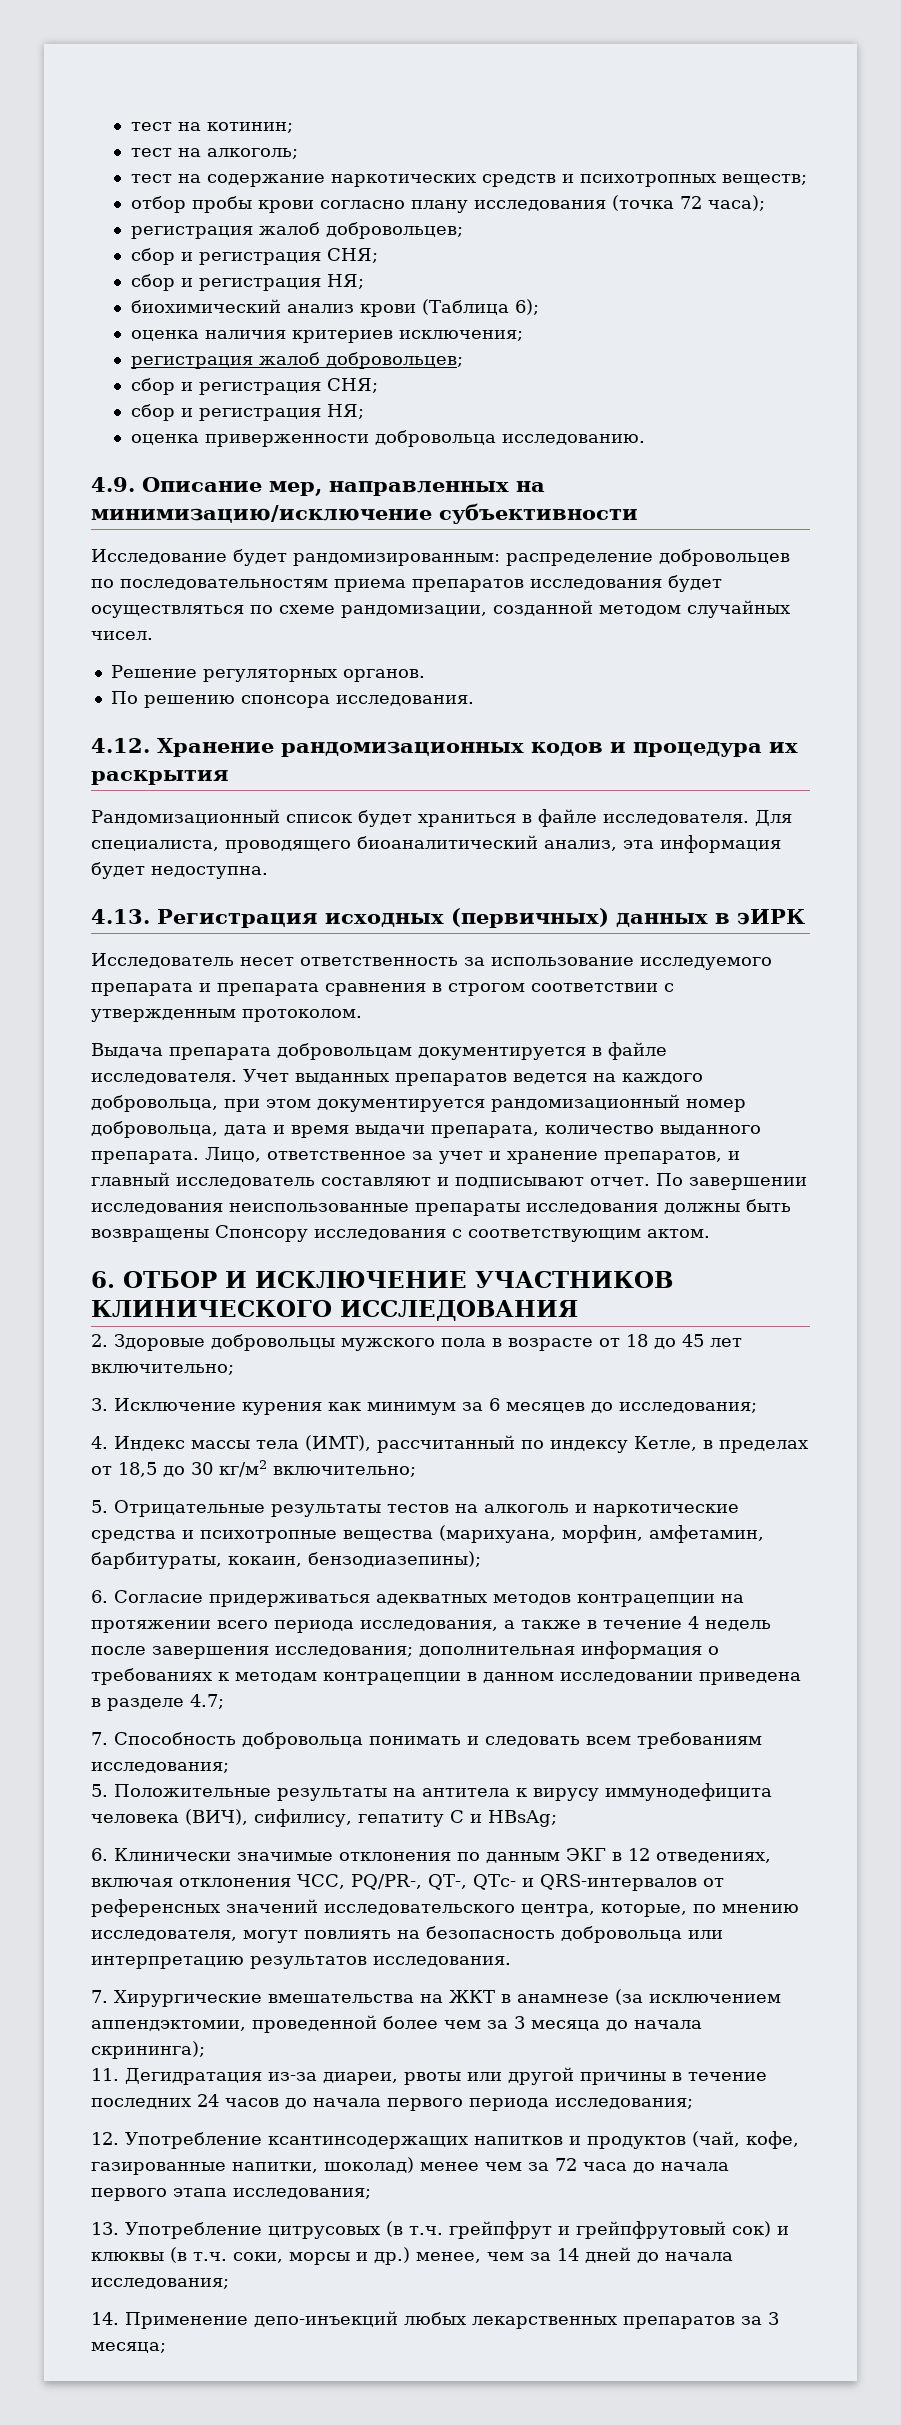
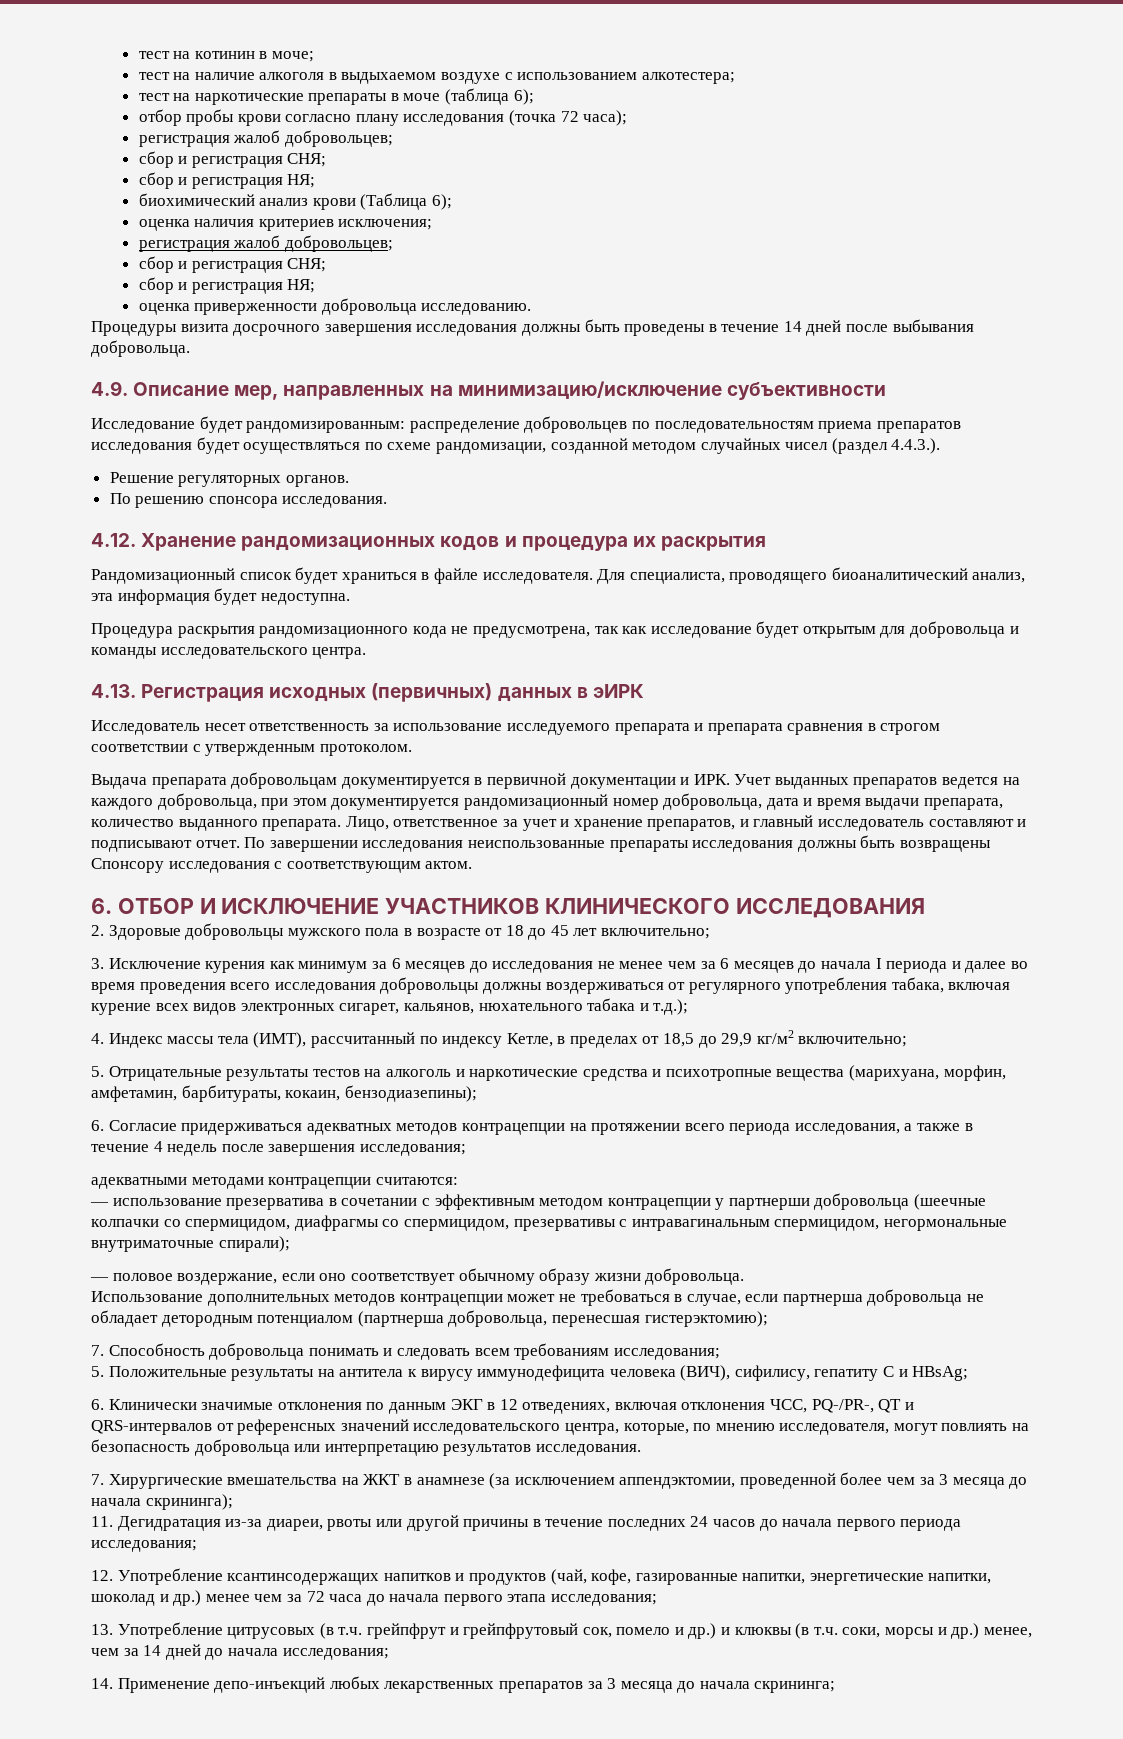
[130,122,293,133] [130,148,298,159] [130,174,807,187] тест на котинин; // тест на алкоголь; // тест на содержание наркотических средств и психотропных веществ; -> [138,51,314,62] [138,72,735,84] [138,88,534,105] тест на котинин в моче; // тест на наличие алкоголя в выдыхаемом воздухе с использованием алкотестера; // тест на наркотические препараты в моче (таблица 6);
(645, 439) none -> [91,319,974,336] [91,340,190,357] // Процедуры визита досрочного завершения исследования должны быть проведены в течение 14 дней после выбывания добровольца.
[91,631,153,640] чисел. -> [785,438,941,454] чисел (раздел 4.4.3.).
(268, 872) none -> [91,621,1019,638] [91,647,367,659] // Процедура раскрытия рандомизационного кода не предусмотрена, так как исследование будет открытым для добровольца и команды исследовательского центра.
[608,1042,667,1060] [91,1073,237,1084] файле исследователя. -> [486,773,730,789] первичной документации и ИРК.
[619,1402,757,1413] исследования; -> [492,958,1028,973] [91,977,1011,994] [91,998,689,1015] исследования не менее чем за 6 месяцев до начала I периода и далее во время проведения всего исследования добровольцы должны воздерживаться от регулярного употребления табака, включая курение всех видов электронных сигарет, кальянов, нюхательного табака и т.д.);
[191,1462,213,1475] 30 -> [721,1033,753,1047] 29,9
[419,1641,719,1659] [91,1668,801,1685] [91,1694,224,1711] дополнительная информация о требованиях к методам контрацепции в данном исследовании приведена в разделе 4.7; -> [91,1177,458,1189] [90,1193,987,1210] [91,1215,1007,1231] [91,1236,290,1252] [90,1268,745,1285] [91,1289,985,1306] [91,1310,768,1327] // адекватными методами контрацепции считаются: // — использование презерватива в сочетании с эффективным методом контрацепции у партнерши добровольца (шеечные колпачки со спермицидом, диафрагмы со спермицидом, презервативы с интравагинальным спермицидом, негормональные внутриматочные спирали); // — половое воздержание, если оно соответствует обычному образу жизни добровольца. // Использование дополнительных методов контрацепции может не требоваться в случае, если партнерша добровольца не обладает детородным потенциалом (партнерша добровольца, перенесшая гистерэктомию);
[351,1874,516,1890] PQ/PR-, QT-, QTc- -> [811,1399,902,1413] PQ-/PR-, QT
[324,2157,414,2173] шоколад) -> [809,1573,992,1585] [91,1590,202,1606] энергетические напитки, шоколад и др.)
[732,2221,771,2237] сок) -> [582,1623,717,1639] сок, помело и др.)
[91,2342,166,2353] месяца; -> [620,1681,836,1693] месяца до начала скрининга;

